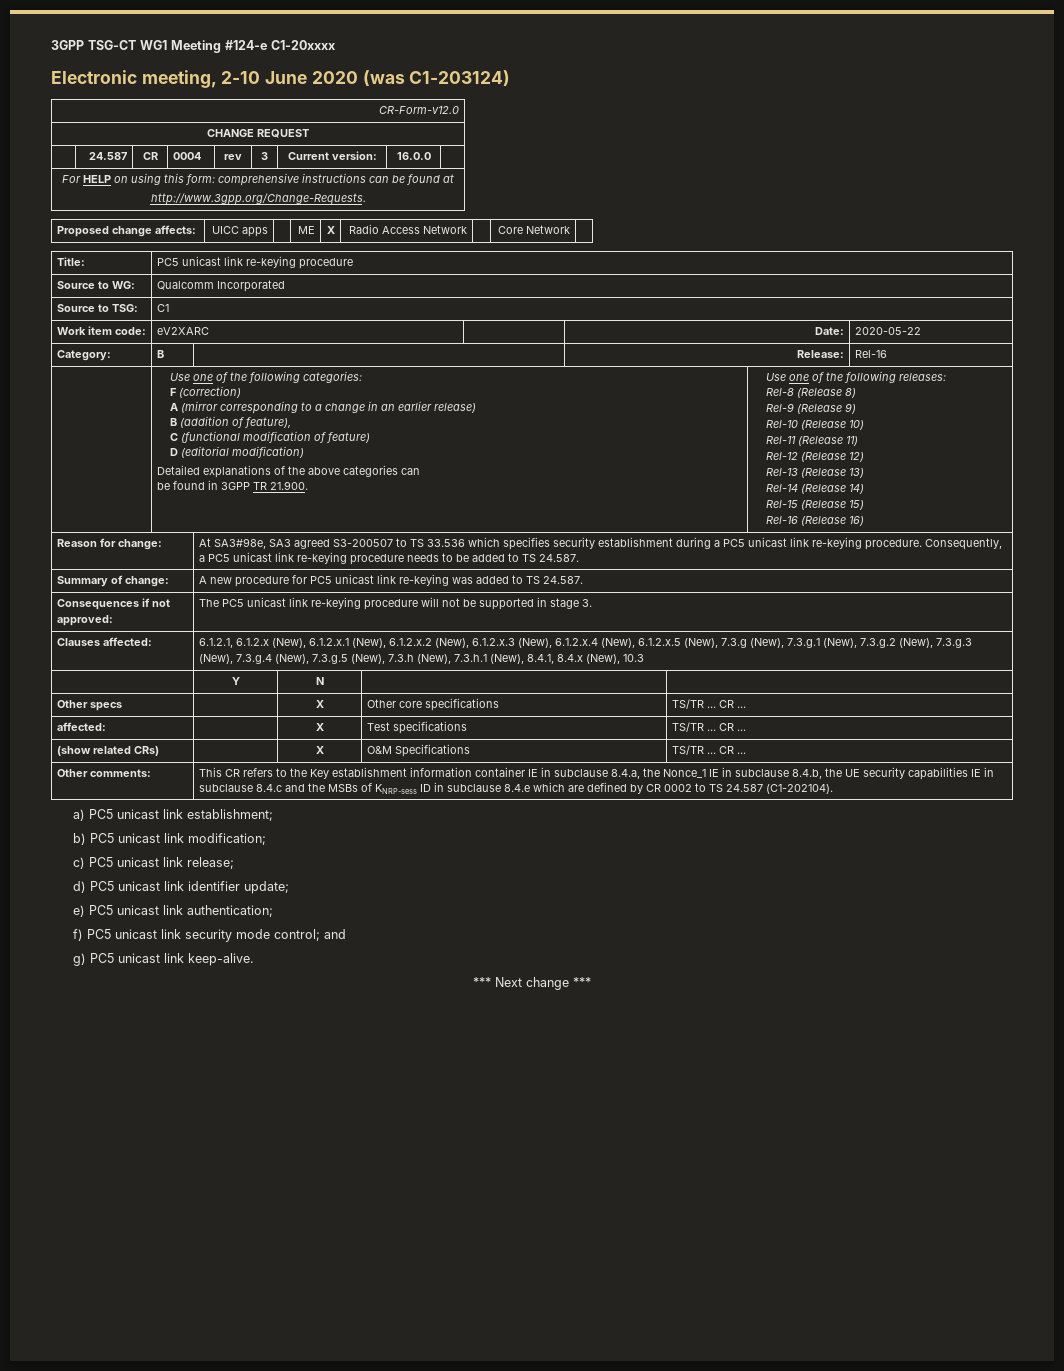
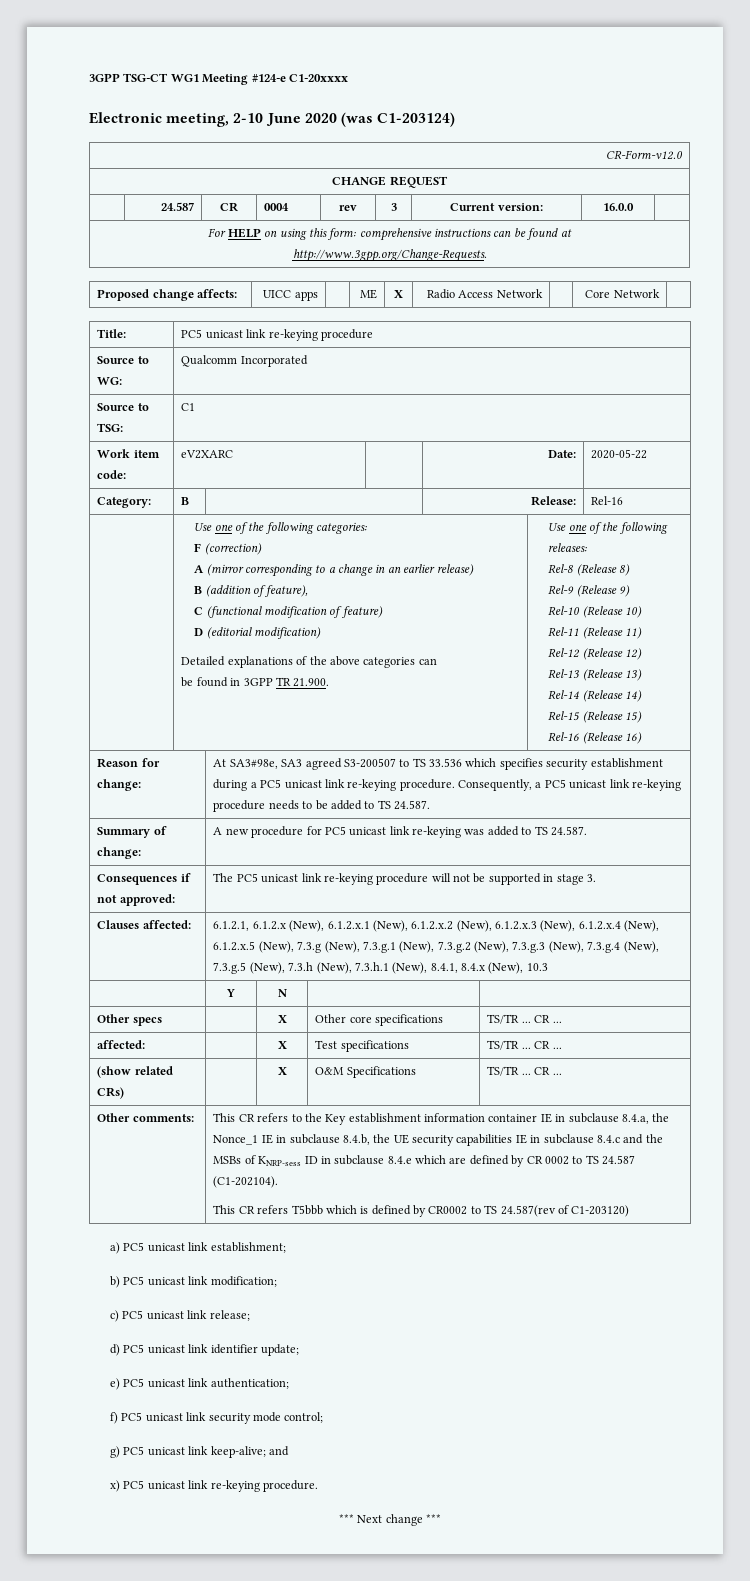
(833, 789) none -> [213,1205,630,1217] // This CR refers T5bbb which is defined by CR0002 to TS 24.587(rev of C1-203120)
[323,929,346,939] and -> (324, 1417) none
[187,953,254,966] keep-alive. -> [210,1446,289,1458] [110,1480,318,1492] keep-alive; and // x) PC5 unicast link re-keying procedure.

